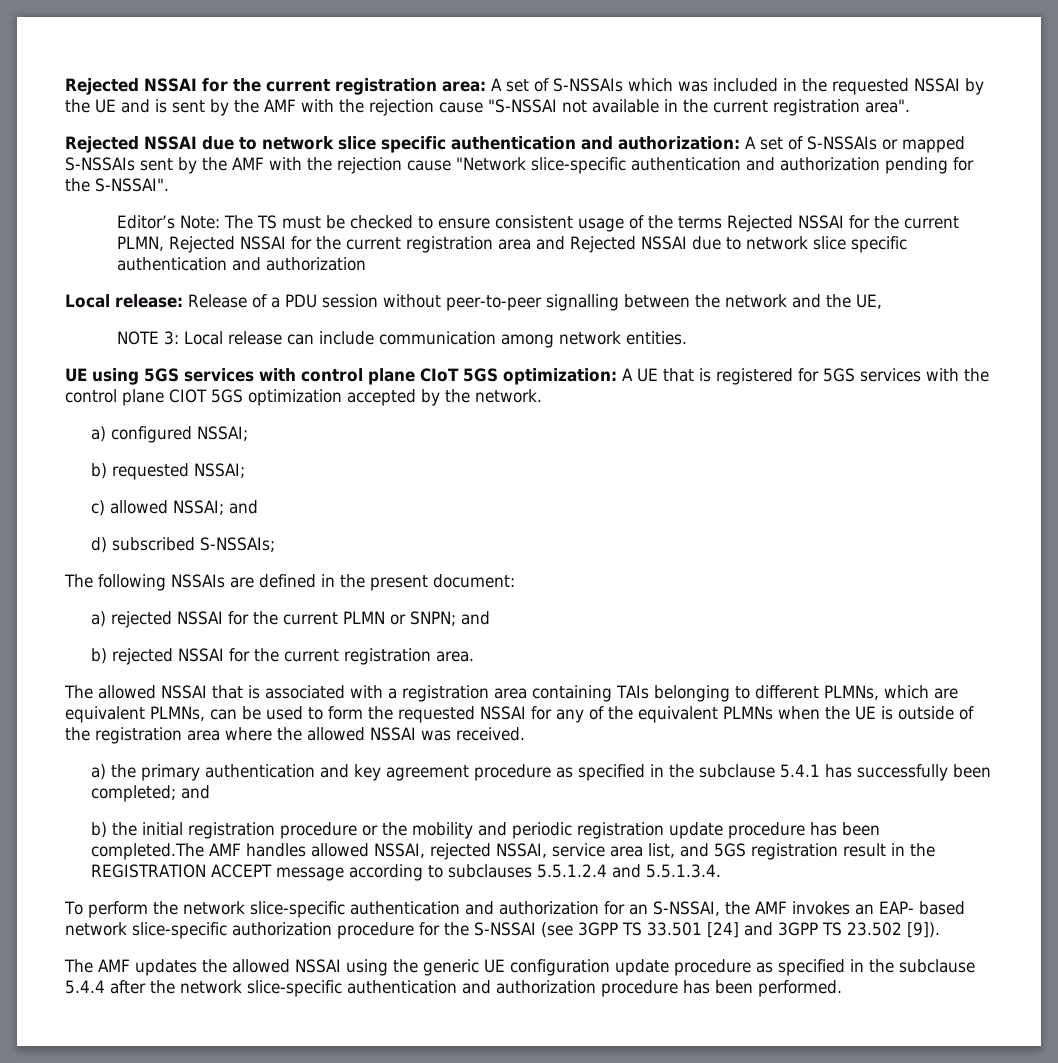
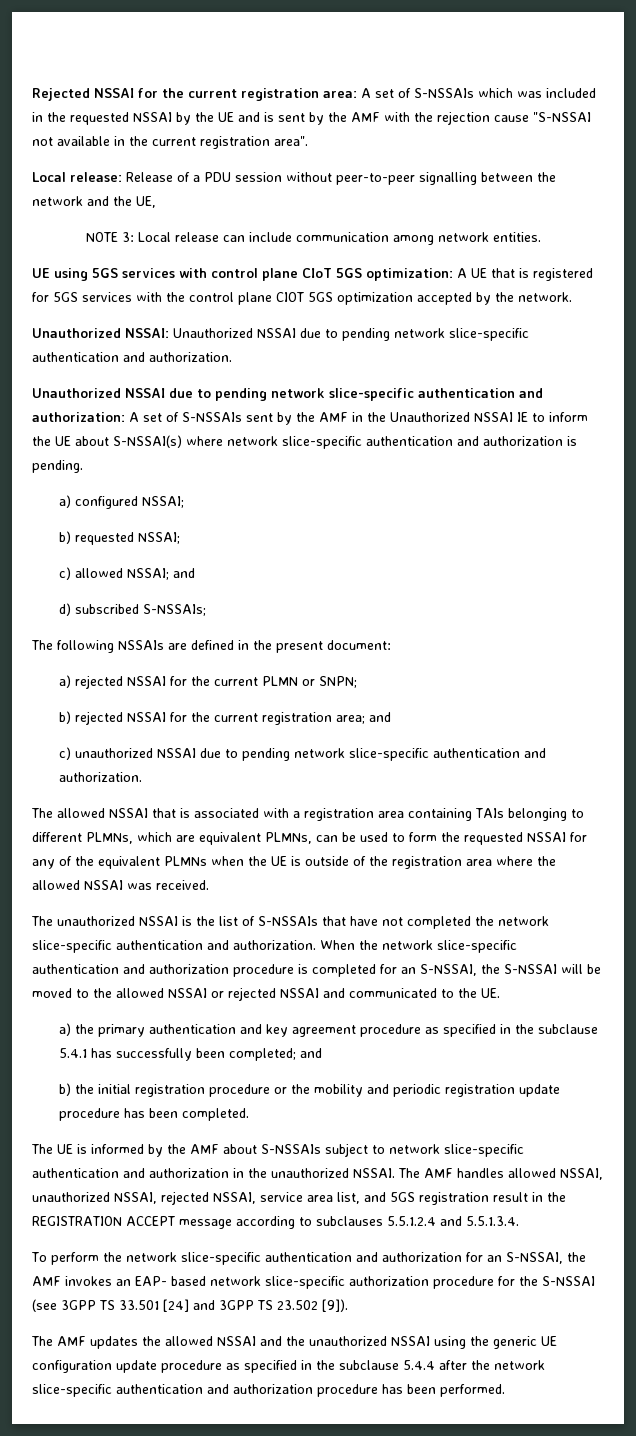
[65,136,965,153] [65,157,974,174] [65,178,169,192] [116,215,959,232] [116,236,907,253] [116,257,366,271] // Rejected NSSAI due to network slice specific authentication and authorization: A set of S-NSSAIs or mapped S-NSSAIs sent by the AMF with the rejection cause "Network slice-specific authentication and authorization pending for the S-NSSAI". // Editor’s Note: The TS must be checked to ensure consistent usage of the terms Rejected NSSAI for the current PLMN, Rejected NSSAI for the current registration area and Rejected NSSAI due to network slice specific authentication and authorization -> (308, 141) none
(542, 396) none -> [32,328,529,341] [32,352,232,362] [32,388,543,401] [32,412,588,425] [32,435,577,449] [32,460,83,473] // Unauthorized NSSAI: Unauthorized NSSAI due to pending network slice-specific authentication and authorization. // Unauthorized NSSAI due to pending network slice-specific authentication and authorization: A set of S-NSSAIs sent by the AMF in the Unauthorized NSSAI IE to inform the UE about S-NSSAI(s) where network slice-specific authentication and authorization is pending.
[460,611,490,625] and -> (357, 682) none
[435,651,474,662] area. -> [335,712,391,724] [58,747,546,761] [58,772,142,782] area; and // c) unauthorized NSSAI due to pending network slice-specific authentication and authorization.
(525, 734) none -> [31,916,549,929] [32,940,517,953] [32,964,601,977] [32,987,500,1001] // The unauthorized NSSAI is the list of S-NSSAIs that have not completed the network slice-specific authentication and authorization. When the network slice-specific authentication and authorization procedure is completed for an S-NSSAI, the S-NSSAI will be moved to the allowed NSSAI or rejected NSSAI and communicated to the UE.
[90,843,204,860] completed.The -> [181,1108,249,1121] [31,1143,524,1157] [32,1168,420,1178] completed. // The UE is informed by the AMF about S-NSSAIs subject to network slice-specific authentication and authorization in the unauthorized NSSAI. The
(425, 850) none -> [32,1192,157,1204] unauthorized NSSAI,
(341, 966) none -> [260,1336,430,1346] and the unauthorized NSSAI

